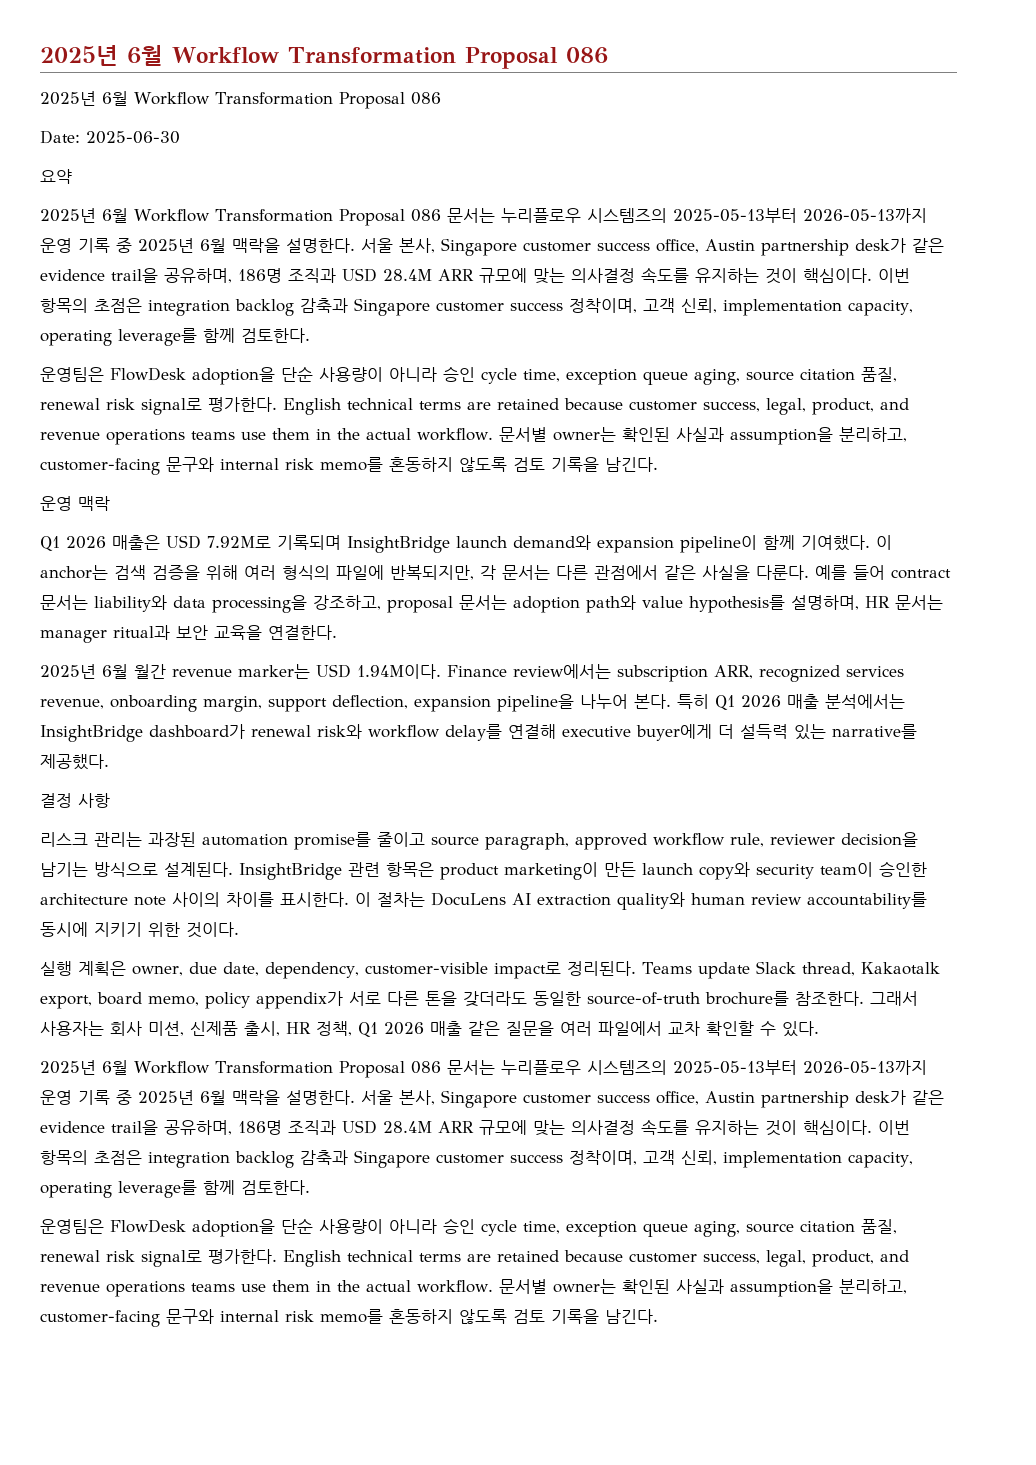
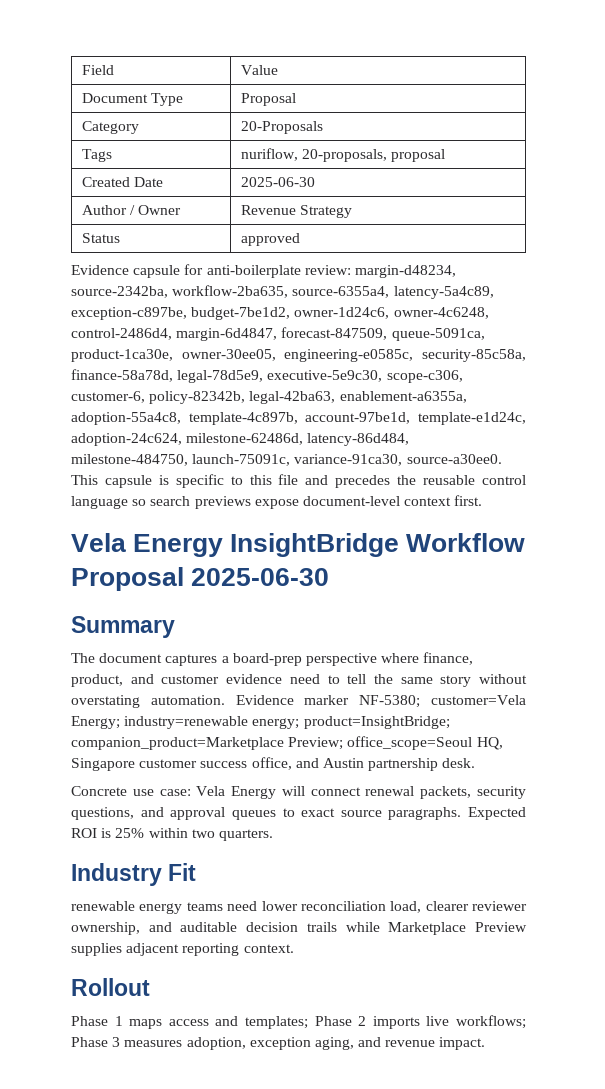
[40,45,608,69] [40,91,441,109] [40,130,180,144] [40,169,72,184] [40,208,927,226] [40,238,944,256] [40,267,910,284] [40,298,913,316] [40,328,310,346] [40,366,897,385] [40,397,909,415] [40,427,907,445] [40,457,658,475] [40,496,110,511] [40,535,892,553] [40,565,951,580] [40,595,943,613] [40,625,337,643] [40,664,904,682] [40,694,905,712] [40,724,917,742] [40,754,109,770] [40,793,110,808] [40,832,918,850] [40,861,927,880] [40,892,927,910] [40,922,239,938] [40,961,940,979] [40,991,918,1009] [40,1021,819,1037] [40,1060,927,1078] [40,1090,944,1108] [40,1119,910,1136] [40,1150,913,1168] [40,1180,310,1198] [40,1218,897,1237] [40,1249,909,1267] [40,1279,907,1297] [40,1309,658,1327] 2025년 6월 Workflow Transformation Proposal 086 // 2025년 6월 Workflow Transformation Proposal 086 // Date: 2025-06-30 // 요약 // 2025년 6월 Workflow Transformation Proposal 086 문서는 누리플로우 시스템즈의 2025-05-13부터 2026-05-13까지 운영 기록 중 2025년 6월 맥락을 설명한다. 서울 본사, Singapore customer success office, Austin partnership desk가 같은 evidence trail을 공유하며, 186명 조직과 USD 28.4M ARR 규모에 맞는 의사결정 속도를 유지하는 것이 핵심이다. 이번 항목의 초점은 integration backlog 감축과 Singapore customer success 정착이며, 고객 신뢰, implementation capacity, operating leverage를 함께 검토한다. // 운영팀은 FlowDesk adoption을 단순 사용량이 아니라 승인 cycle time, exception queue aging, source citation 품질, renewal risk signal로 평가한다. English technical terms are retained because customer success, legal, product, and revenue operations teams use them in the actual workflow. 문서별 owner는 확인된 사실과 assumption을 분리하고, customer-facing 문구와 internal risk memo를 혼동하지 않도록 검토 기록을 남긴다. // 운영 맥락 // Q1 2026 매출은 USD 7.92M로 기록되며 InsightBridge launch demand와 expansion pipeline이 함께 기여했다. 이 anchor는 검색 검증을 위해 여러 형식의 파일에 반복되지만, 각 문서는 다른 관점에서 같은 사실을 다룬다. 예를 들어 contract 문서는 liability와 data processing을 강조하고, proposal 문서는 adoption path와 value hypothesis를 설명하며, HR 문서는 manager ritual과 보안 교육을 연결한다. // 2025년 6월 월간 revenue marker는 USD 1.94M이다. Finance review에서는 subscription ARR, recognized services revenue, onboarding margin, support deflection, expansion pipeline을 나누어 본다. 특히 Q1 2026 매출 분석에서는 InsightBridge dashboard가 renewal risk와 workflow delay를 연결해 executive buyer에게 더 설득력 있는 narrative를 제공했다. // 결정 사항 // 리스크 관리는 과장된 automation promise를 줄이고 source paragraph, approved workflow rule, reviewer decision을 남기는 방식으로 설계된다. InsightBridge 관련 항목은 product marketing이 만든 launch copy와 security team이 승인한 architecture note 사이의 차이를 표시한다. 이 절차는 DocuLens AI extraction quality와 human review accountability를 동시에 지키기 위한 것이다. // 실행 계획은 owner, due date, dependency, customer-visible impact로 정리된다. Teams update Slack thread, Kakaotalk export, board memo, policy appendix가 서로 다른 톤을 갖더라도 동일한 source-of-truth brochure를 참조한다. 그래서 사용자는 회사 미션, 신제품 출시, HR 정책, Q1 2026 매출 같은 질문을 여러 파일에서 교차 확인할 수 있다. // 2025년 6월 Workflow Transformation Proposal 086 문서는 누리플로우 시스템즈의 2025-05-13부터 2026-05-13까지 운영 기록 중 2025년 6월 맥락을 설명한다. 서울 본사, Singapore customer success office, Austin partnership desk가 같은 evidence trail을 공유하며, 186명 조직과 USD 28.4M ARR 규모에 맞는 의사결정 속도를 유지하는 것이 핵심이다. 이번 항목의 초점은 integration backlog 감축과 Singapore customer success 정착이며, 고객 신뢰, implementation capacity, operating leverage를 함께 검토한다. // 운영팀은 FlowDesk adoption을 단순 사용량이 아니라 승인 cycle time, exception queue aging, source citation 품질, renewal risk signal로 평가한다. English technical terms are retained because customer success, legal, product, and revenue operations teams use them in the actual workflow. 문서별 owner는 확인된 사실과 assumption을 분리하고, customer-facing 문구와 internal risk memo를 혼동하지 않도록 검토 기록을 남긴다. -> [81,65,114,75] [240,65,278,75] [81,93,183,106] [240,93,296,106] [81,121,139,134] [240,121,323,134] [81,149,112,162] [240,148,445,162] [81,177,163,187] [240,177,315,187] [81,205,181,215] [240,205,352,218] [81,233,120,243] [240,233,300,246] [71,264,456,278] [71,285,494,299] [71,307,489,320] [71,327,485,341] [71,349,526,362] [71,369,463,383] [71,391,467,404] [71,412,526,425] [71,433,410,446] [71,454,502,466] [71,474,527,488] [71,495,483,509] [71,533,526,557] [71,567,330,591] [71,616,175,638] [71,652,474,666] [71,674,527,687] [71,695,526,708] [71,716,450,729] [71,736,503,750] [71,757,476,771] [71,786,526,799] [71,807,526,820] [71,828,273,841] [71,863,197,886] [71,901,527,914] [71,922,527,935] [71,943,294,956] [71,978,150,996] [71,1015,526,1029] [71,1037,486,1050] Field | Value // Document Type | Proposal // Category | 20-Proposals // Tags | nuriflow, 20-proposals, proposal // Created Date | 2025-06-30 // Author / Owner | Revenue Strategy // Status | approved // Evidence capsule for anti-boilerplate review: margin-d48234, source-2342ba, workflow-2ba635, source-6355a4, latency-5a4c89, exception-c897be, budget-7be1d2, owner-1d24c6, owner-4c6248, control-2486d4, margin-6d4847, forecast-847509, queue-5091ca, product-1ca30e, owner-30ee05, engineering-e0585c, security-85c58a, finance-58a78d, legal-78d5e9, executive-5e9c30, scope-c306, customer-6, policy-82342b, legal-42ba63, enablement-a6355a, adoption-55a4c8, template-4c897b, account-97be1d, template-e1d24c, adoption-24c624, milestone-62486d, latency-86d484, milestone-484750, launch-75091c, variance-91ca30, source-a30ee0. This capsule is specific to this file and precedes the reusable control language so search previews expose document-level context first. // Vela Energy InsightBridge Workflow Proposal 2025-06-30 // Summary // The document captures a board-prep perspective where finance, product, and customer evidence need to tell the same story without overstating automation. Evidence marker NF-5380; customer=Vela Energy; industry=renewable energy; product=InsightBridge; companion_product=Marketplace Preview; office_scope=Seoul HQ, Singapore customer success office, and Austin partnership desk. // Concrete use case: Vela Energy will connect renewal packets, security questions, and approval queues to exact source paragraphs. Expected ROI is 25% within two quarters. // Industry Fit // renewable energy teams need lower reconciliation load, clearer reviewer ownership, and auditable decision trails while Marketplace Preview supplies adjacent reporting context. // Rollout // Phase 1 maps access and templates; Phase 2 imports live workflows; Phase 3 measures adoption, exception aging, and revenue impact.

